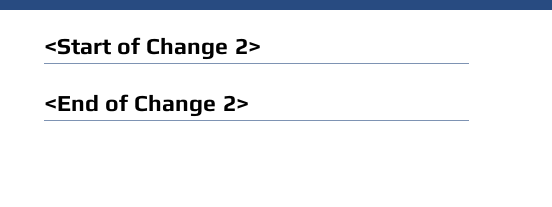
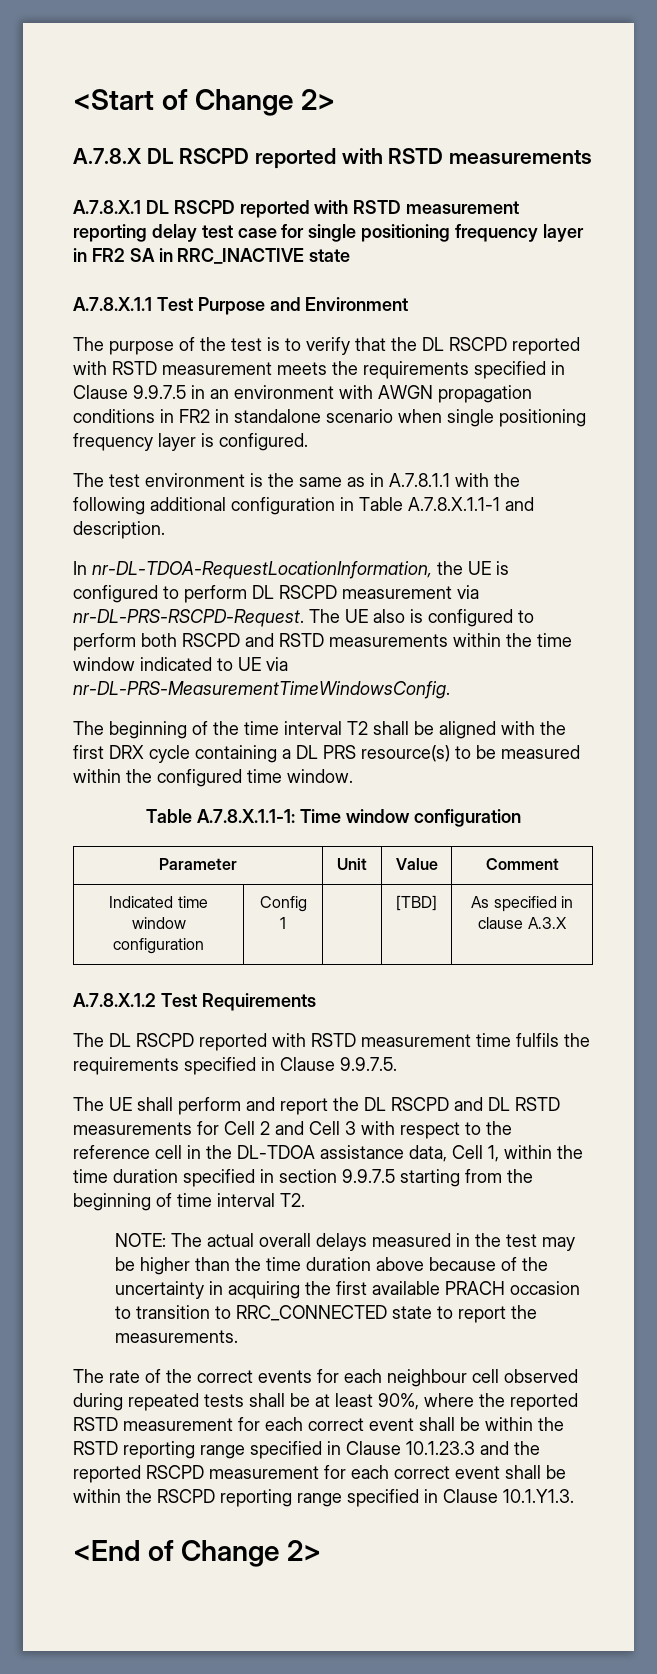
(261, 46) none -> [73,148,593,169] [73,200,520,218] [73,224,584,242] [73,248,351,264] [73,297,409,315] [73,337,580,355] [73,361,565,379] [73,385,532,403] [73,409,586,427] [73,433,308,451] [73,473,520,487] [73,497,534,515] [73,521,165,539] [73,561,509,579] [73,585,479,603] [73,609,534,627] [73,633,572,651] [73,657,288,671] [73,681,450,699] [73,721,566,739] [73,745,580,763] [73,769,353,787] [145,809,521,827] [159,858,237,870] [337,858,367,870] [395,858,438,870] [485,858,559,870] [109,896,208,908] [131,917,186,929] [113,938,204,954] [259,896,307,912] [280,917,286,929] [396,895,437,911] [471,896,573,912] [478,917,567,929] [73,993,316,1011] [73,1033,590,1051] [73,1057,397,1075] [73,1097,560,1115] [73,1121,512,1139] [73,1145,583,1162] [73,1169,533,1187] [73,1193,305,1211] [114,1233,575,1251] [114,1257,548,1275] [114,1281,580,1299] [114,1305,537,1323] [114,1330,238,1343] [73,1369,578,1387] [73,1393,578,1411] [73,1417,564,1431] [73,1441,540,1459] [73,1465,566,1483] [73,1489,574,1507] // A.7.8.X DL RSCPD reported with RSTD measurements // A.7.8.X.1 DL RSCPD reported with RSTD measurement reporting delay test case for single positioning frequency layer in FR2 SA in RRC_INACTIVE state // A.7.8.X.1.1 Test Purpose and Environment // The purpose of the test is to verify that the DL RSCPD reported with RSTD measurement meets the requirements specified in Clause 9.9.7.5 in an environment with AWGN propagation conditions in FR2 in standalone scenario when single positioning frequency layer is configured. // The test environment is the same as in A.7.8.1.1 with the following additional configuration in Table A.7.8.X.1.1-1 and description. // In nr-DL-TDOA-RequestLocationInformation, the UE is configured to perform DL RSCPD measurement via nr-DL-PRS-RSCPD-Request. The UE also is configured to perform both RSCPD and RSTD measurements within the time window indicated to UE via nr-DL-PRS-MeasurementTimeWindowsConfig. // The beginning of the time interval T2 shall be aligned with the first DRX cycle containing a DL PRS resource(s) to be measured within the configured time window. // Table A.7.8.X.1.1-1: Time window configuration // Parameter | Unit | Value | Comment // Indicated time window configuration | Config 1 | | [TBD] | As specified in clause A.3.X // A.7.8.X.1.2 Test Requirements // The DL RSCPD reported with RSTD measurement time fulfils the requirements specified in Clause 9.9.7.5. // The UE shall perform and report the DL RSCPD and DL RSTD measurements for Cell 2 and Cell 3 with respect to the reference cell in the DL-TDOA assistance data, Cell 1, within the time duration specified in section 9.9.7.5 starting from the beginning of time interval T2. // NOTE: The actual overall delays measured in the test may be higher than the time duration above because of the uncertainty in acquiring the first available PRACH occasion to transition to RRC_CONNECTED state to report the measurements. // The rate of the correct events for each neighbour cell observed during repeated tests shall be at least 90%, where the reported RSTD measurement for each correct event shall be within the RSTD reporting range specified in Clause 10.1.23.3 and the reported RSCPD measurement for each correct event shall be within the RSCPD reporting range specified in Clause 10.1.Y1.3.

